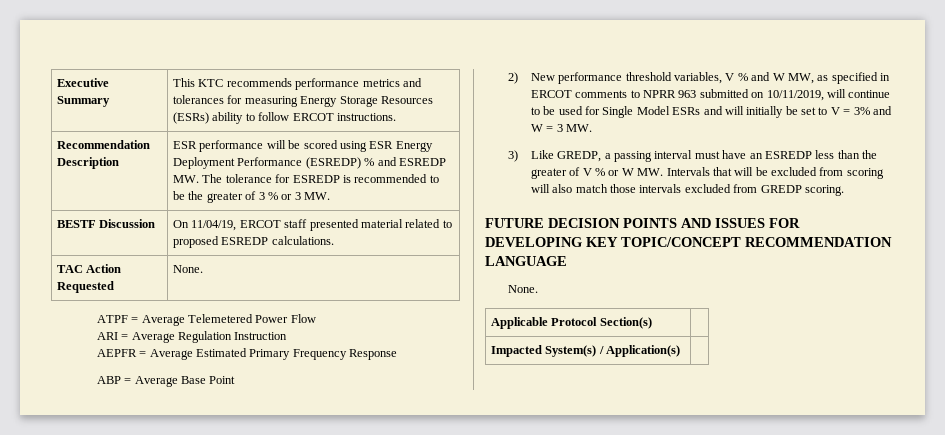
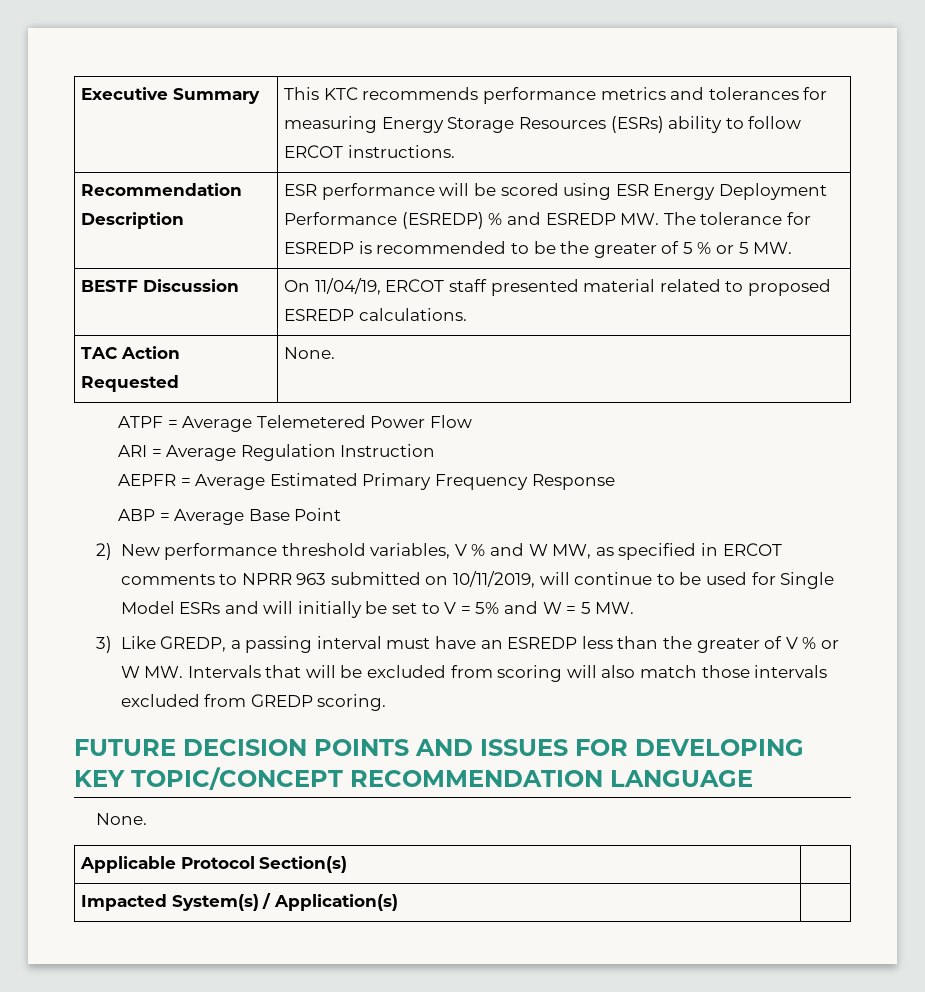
[258,192,301,200] 3 % or 3 -> [682,242,749,254] 5 % or 5
[853,107,870,115] 3% -> [475,602,500,614] 5%
[556,124,563,132] 3 -> [580,602,591,614] 5

